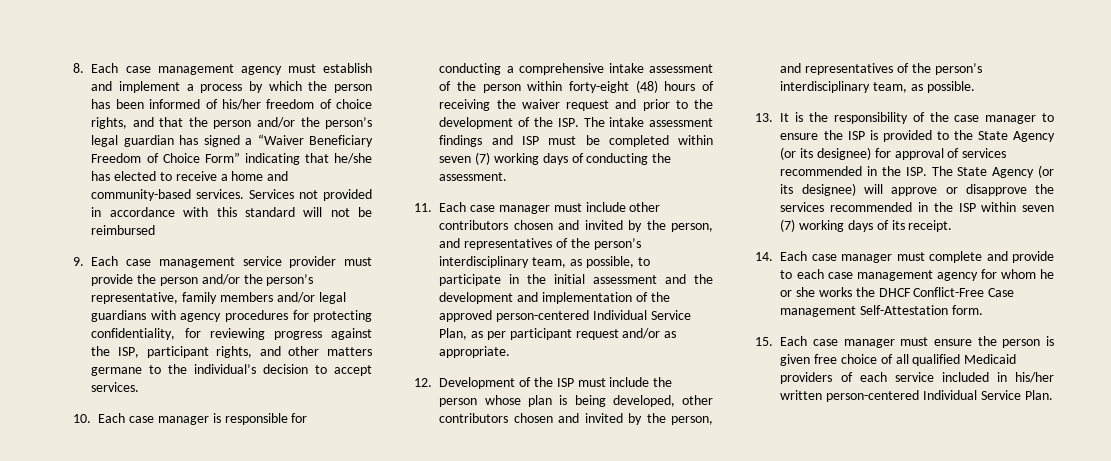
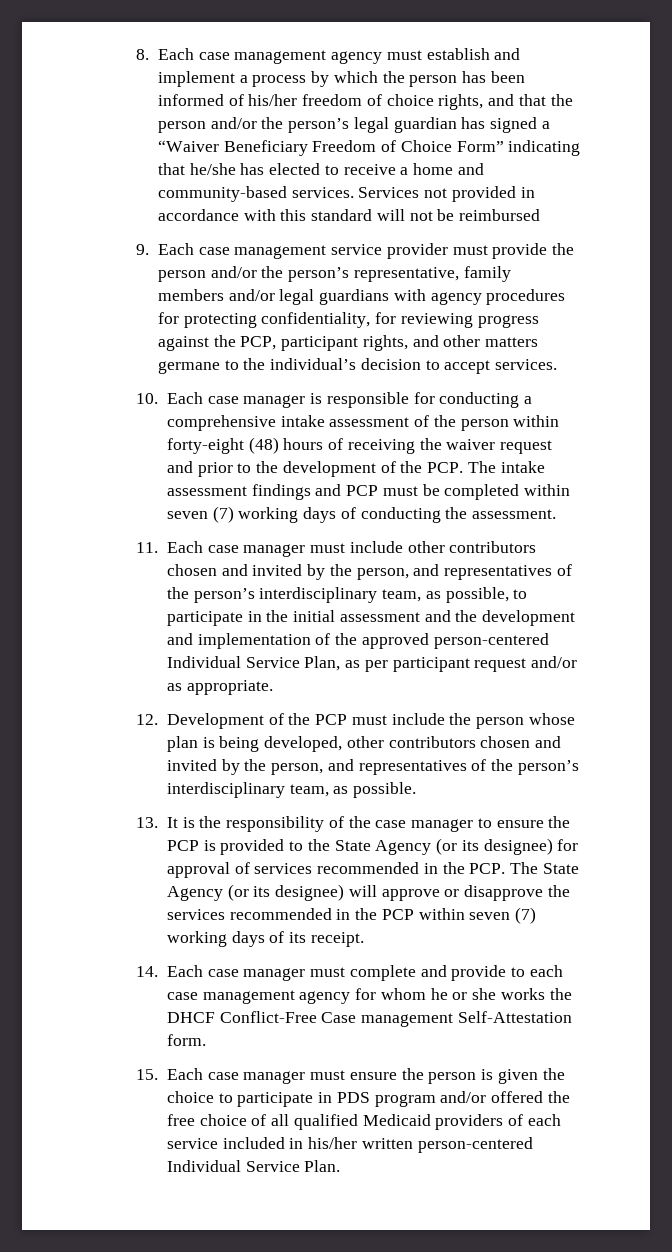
[118,347,140,358] ISP, -> [240,336,277,350] PCP,
[557,118,579,127] ISP. -> [427,462,464,473] PCP.
[521,136,539,145] ISP -> [346,485,379,496] PCP
[556,378,574,387] ISP -> [315,714,348,725] PCP
[847,131,865,140] ISP -> [167,840,200,851] PCP
[905,167,927,176] ISP. -> [469,863,506,874] PCP.
[958,203,976,212] ISP -> [381,909,414,920] PCP
(811, 360) none -> [542,1068,565,1080] [167,1091,570,1107] the choice to participate in PDS program and/or offered the

